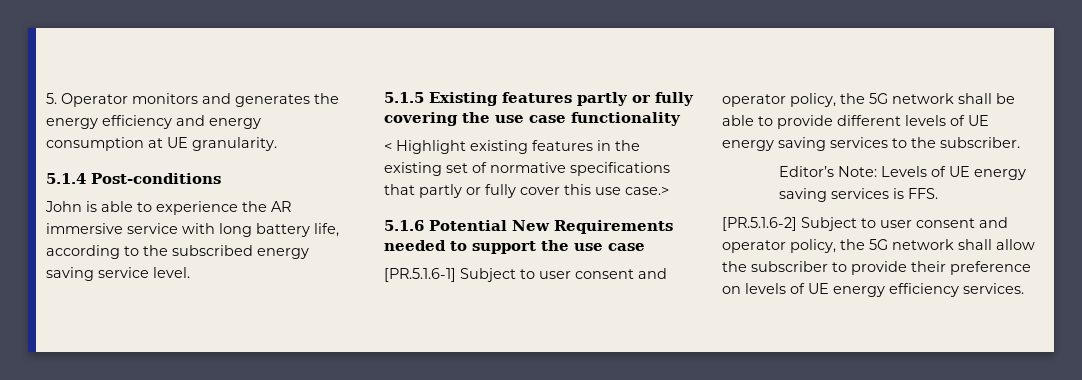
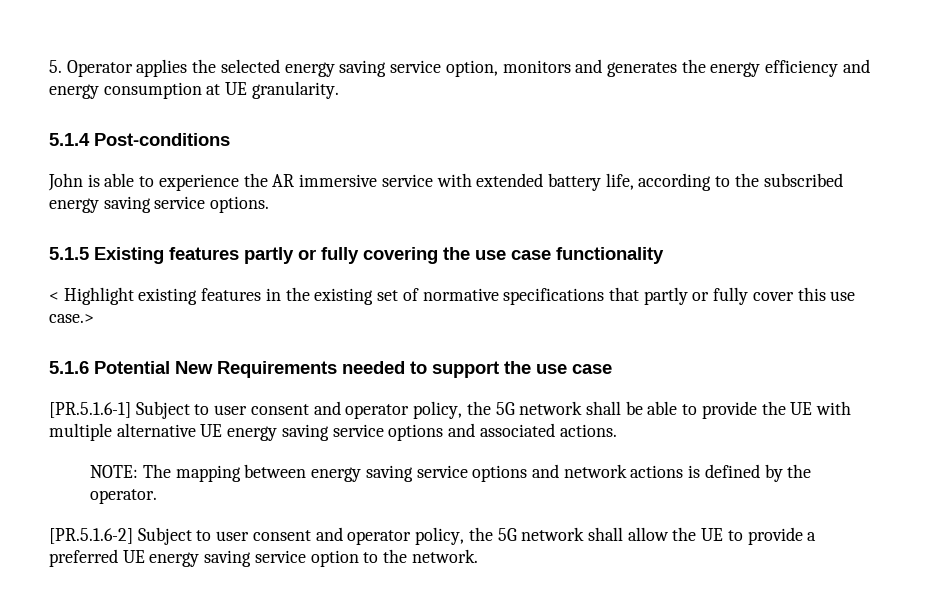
(128, 100) none -> [136,59,498,77] applies the selected energy saving service option,
[219,223,252,237] long -> [476,173,544,187] extended
[153,267,190,278] level. -> [210,196,270,213] options.
[837,115,989,126] [722,137,1020,151] [779,166,1027,180] [779,188,939,202] different levels of UE energy saving services to the subscriber. // Editor’s Note: Levels of UE energy saving services is FFS. -> [761,401,852,415] [49,423,617,441] [90,464,812,482] [90,489,158,504] the UE with multiple alternative UE energy saving service options and associated actions. // NOTE: The mapping between energy saving service options and network actions is defined by the operator.
[751,261,1031,275] [722,283,1024,297] subscriber to provide their preference on levels of UE energy efficiency services. -> [701,527,817,545] [49,549,478,567] UE to provide a preferred UE energy saving service option to the network.

